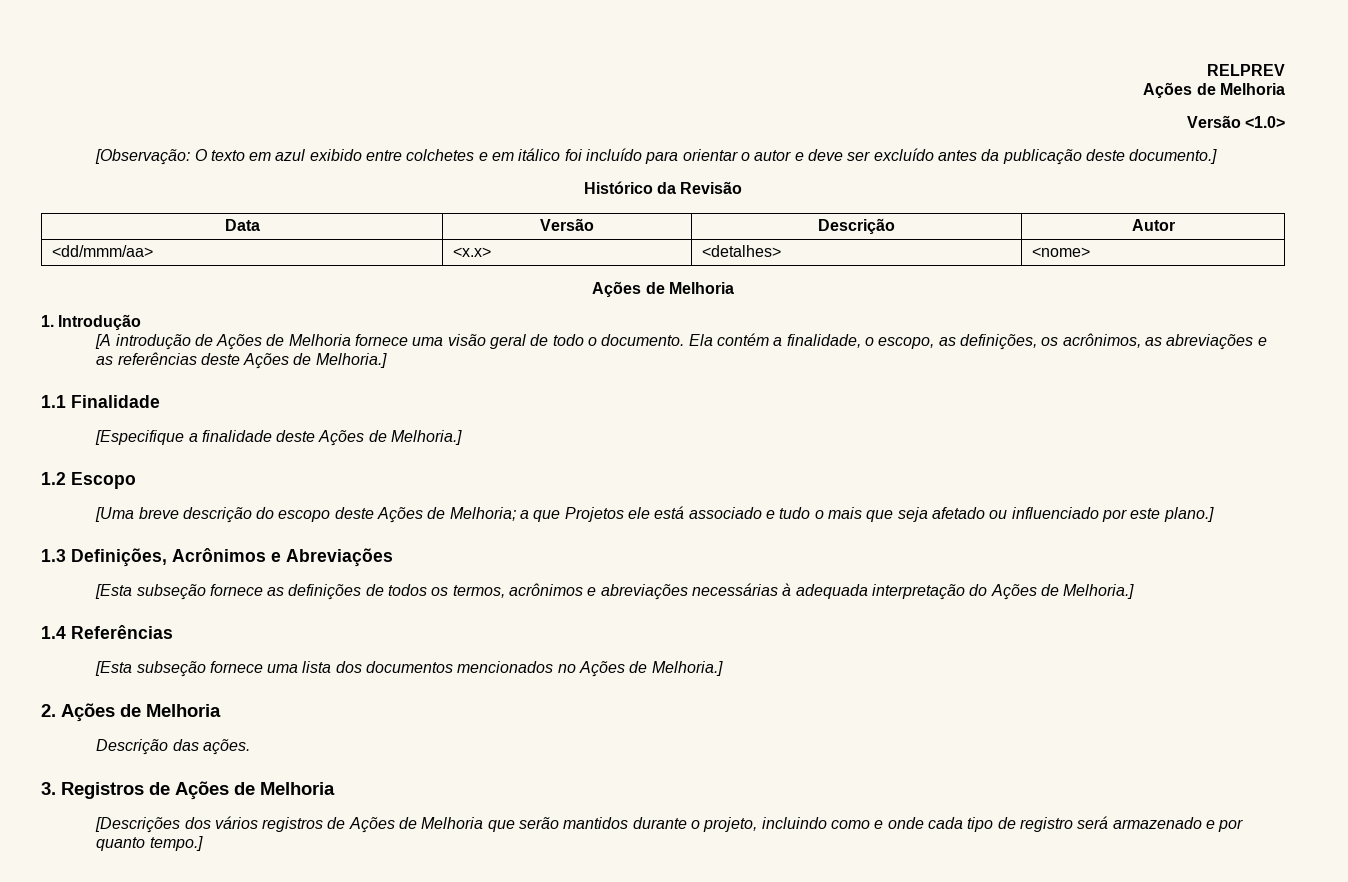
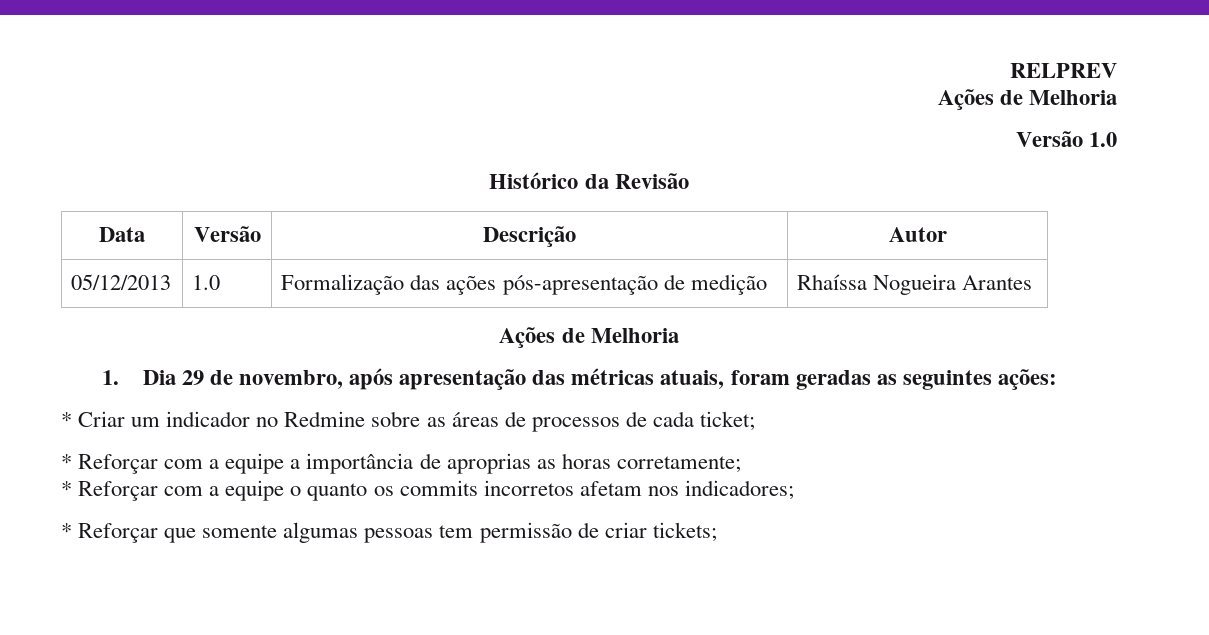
[1245,116,1285,128] [95,148,1218,165] <1.0> // [Observação: O texto em azul exibido entre colchetes e em itálico foi incluído para orientar o autor e deve ser excluído antes da publicação deste documento.] -> [1089,132,1117,147] 1.0
[52,245,154,257] [453,247,492,257] [702,245,782,257] [1032,247,1091,257] [592,281,734,297] [41,314,142,330] [95,333,1267,350] [96,352,387,369] [41,395,160,408] [95,430,463,446] [41,472,136,489] [95,506,1214,523] [41,548,393,567] [95,583,1135,600] [41,625,173,639] [95,661,723,677] [41,703,221,722] [96,739,250,755] [41,781,335,800] [95,816,1244,833] [96,836,203,851] <dd/mmm/aa> | <x.x> | <detalhes> | <nome> // Ações de Melhoria // 1. Introdução // [A introdução de Ações de Melhoria fornece uma visão geral de todo o documento. Ela contém a finalidade, o escopo, as definições, os acrônimos, as abreviações e as referências deste Ações de Melhoria.] // 1.1 Finalidade // [Especifique a finalidade deste Ações de Melhoria.] // 1.2 Escopo // [Uma breve descrição do escopo deste Ações de Melhoria; a que Projetos ele está associado e tudo o mais que seja afetado ou influenciado por este plano.] // 1.3 Definições, Acrônimos e Abreviações // [Esta subseção fornece as definições de todos os termos, acrônimos e abreviações necessárias à adequada interpretação do Ações de Melhoria.] // 1.4 Referências // [Esta subseção fornece uma lista dos documentos mencionados no Ações de Melhoria.] // 2. Ações de Melhoria // Descrição das ações. // 3. Registros de Ações de Melhoria // [Descrições dos vários registros de Ações de Melhoria que serão mantidos durante o projeto, incluindo como e onde cada tipo de registro será armazenado e por quanto tempo.] -> [71,274,172,290] [192,275,221,290] [281,274,767,295] [797,274,1033,295] [499,327,679,348] [101,368,1057,390] [61,411,755,432] [61,453,741,474] [61,480,794,501] [61,522,717,543] 05/12/2013 | 1.0 | Formalização das ações pós-apresentação de medição | Rhaíssa Nogueira Arantes // Ações de Melhoria // 1. Dia 29 de novembro, após apresentação das métricas atuais, foram geradas as seguintes ações: // * Criar um indicador no Redmine sobre as áreas de processos de cada ticket; // * Reforçar com a equipe a importância de aproprias as horas corretamente; // * Reforçar com a equipe o quanto os commits incorretos afetam nos indicadores; // * Reforçar que somente algumas pessoas tem permissão de criar tickets;

